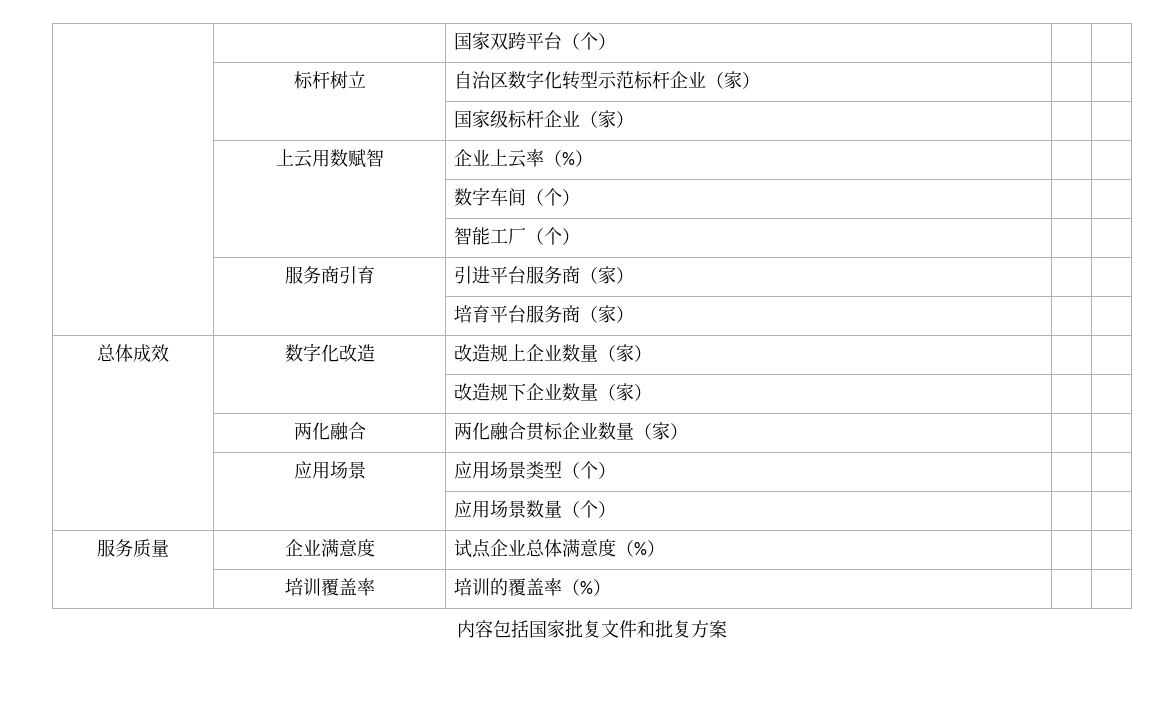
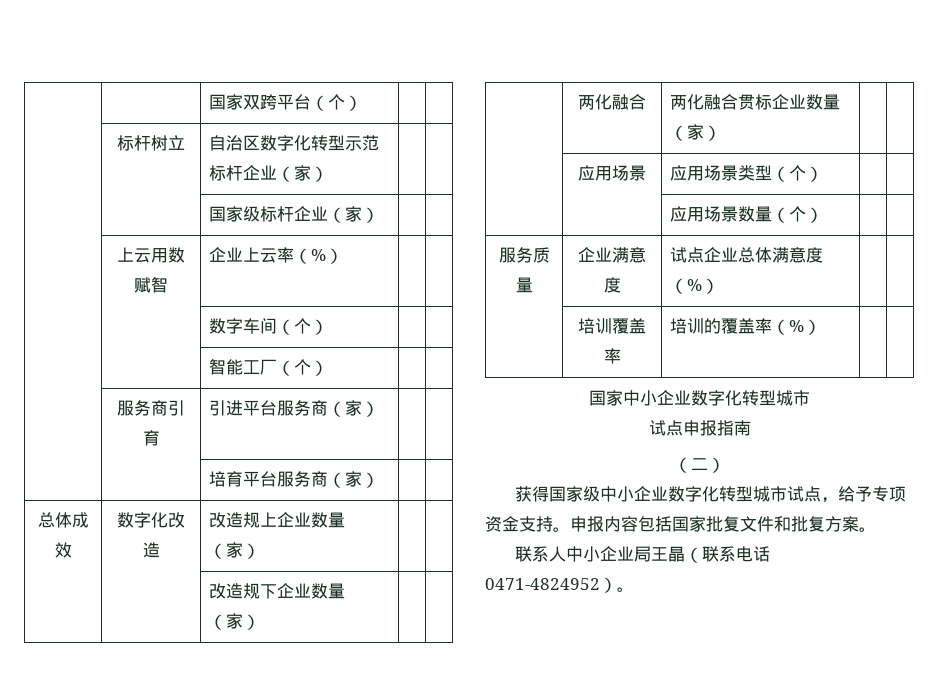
(612, 587) none -> [589,390,810,406] [648,420,751,436] [674,457,725,473] [515,486,907,503] [485,516,604,532] 国家中小企业数字化转型城市 // 试点申报指南 // （二） // 获得国家级中小企业数字化转型城市试点，给予专项资金支持。申报
(727, 629) none -> [859,527,876,532] [515,546,771,563] [485,577,634,593] 。 // 联系人中小企业局王晶（联系电话0471-4824952）。

